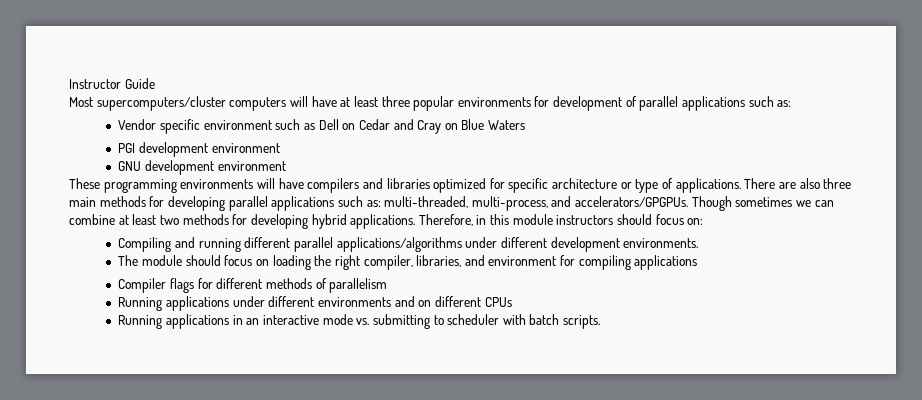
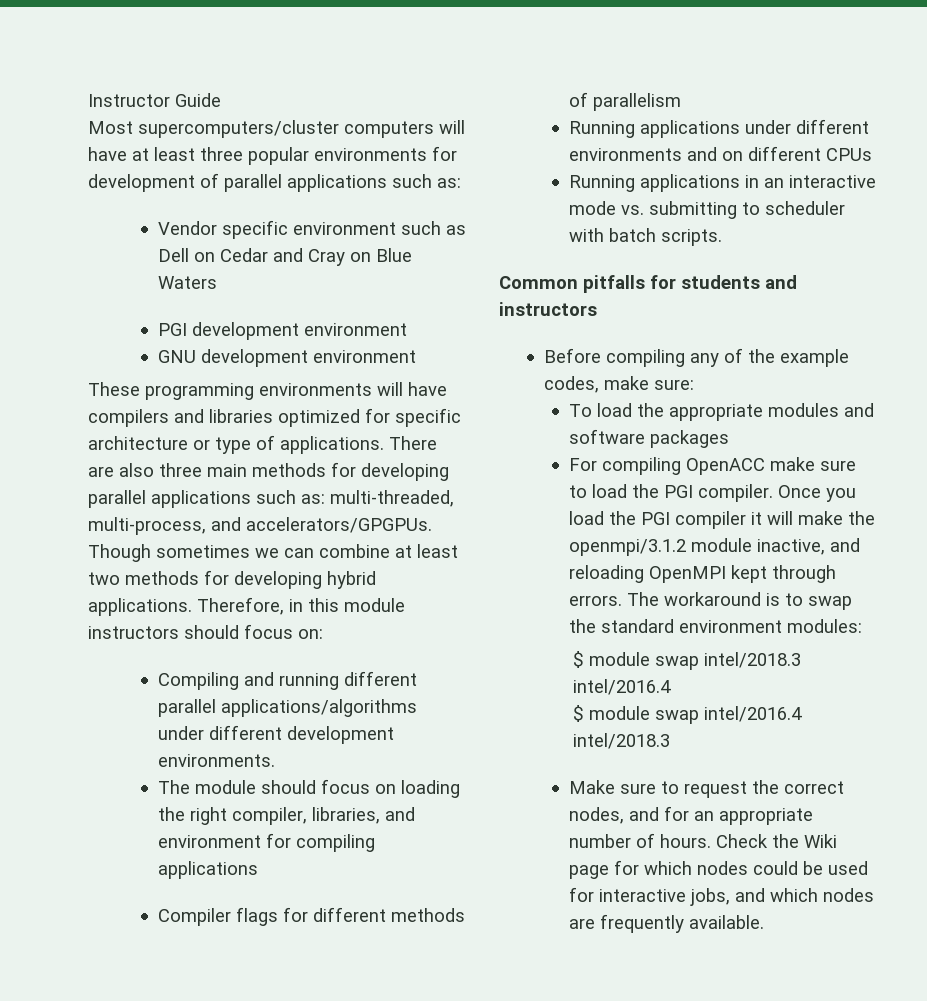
(601, 322) none -> [499,275,797,293] [499,302,597,316] [544,348,850,367] [544,376,695,393] [568,403,874,421] [568,429,729,448] [568,457,856,475] [568,484,856,502] [568,511,875,529] [568,538,860,556] [568,565,836,583] [568,592,852,610] [568,619,862,633] [573,651,802,670] [573,679,672,695] [573,705,803,724] [573,733,671,749] [568,780,844,798] [568,806,813,825] [568,833,837,848] [568,860,868,879] [568,887,874,906] [568,914,764,933] // Common pitfalls for students and instructors // Before compiling any of the example codes, make sure: // To load the appropriate modules and software packages // For compiling OpenACC make sure to load the PGI compiler. Once you load the PGI compiler it will make the openmpi/3.1.2 module inactive, and reloading OpenMPI kept through errors. The workaround is to swap the standard environment modules: // $ module swap intel/2018.3 intel/2016.4 // $ module swap intel/2016.4 intel/2018.3 // Make sure to request the correct nodes, and for an appropriate number of hours. Check the Wiki page for which nodes could be used for interactive jobs, and which nodes are frequently available.

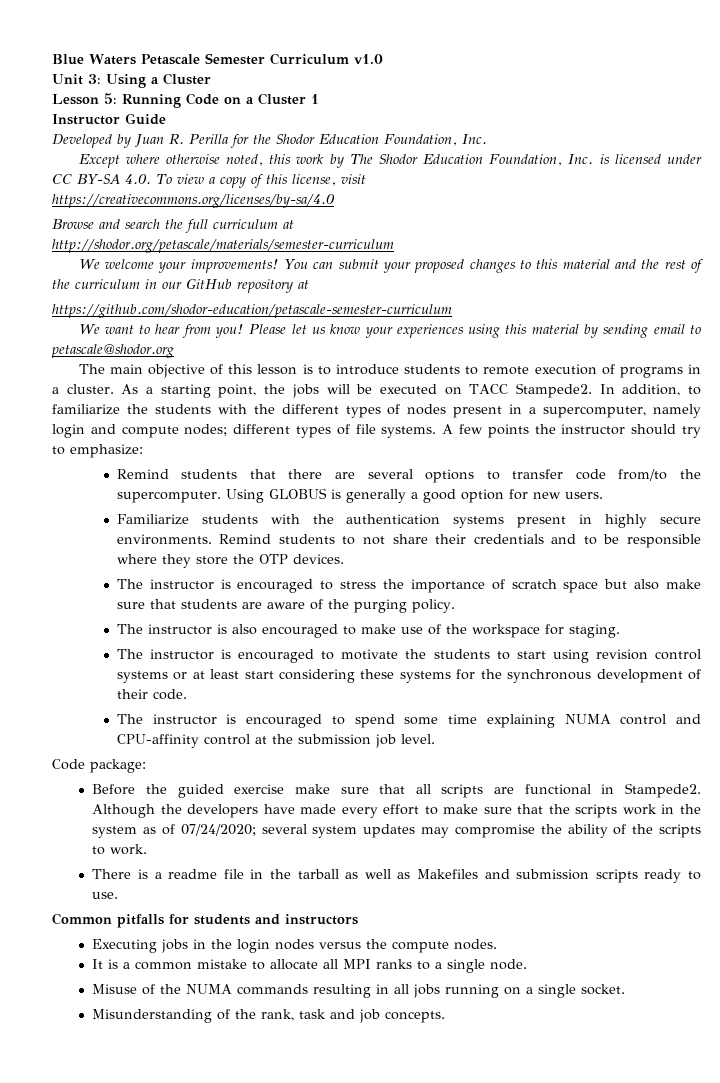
[88,93,221,107] [88,120,465,138] [88,146,457,165] [88,173,461,192] [157,220,466,239] [157,248,412,266] [157,276,217,289] [157,322,407,340] [157,349,416,367] [88,382,447,400] [88,408,461,427] [88,435,437,454] [88,462,449,481] [88,490,454,508] [88,517,432,535] [88,544,458,562] [88,570,376,589] [88,597,405,616] [88,624,323,639] [157,671,417,690] [157,699,417,717] [157,725,394,744] [157,754,275,767] [157,779,460,798] [157,807,415,825] [157,833,375,852] [157,861,258,879] [157,907,465,926] [568,92,681,111] [568,119,869,138] [568,146,872,161] [568,174,876,192] [568,201,845,219] [568,228,722,246] Instructor Guide // Most supercomputers/cluster computers will have at least three popular environments for development of parallel applications such as: // Vendor specific environment such as Dell on Cedar and Cray on Blue Waters // PGI development environment // GNU development environment // These programming environments will have compilers and libraries optimized for specific architecture or type of applications. There are also three main methods for developing parallel applications such as: multi-threaded, multi-process, and accelerators/GPGPUs. Though sometimes we can combine at least two methods for developing hybrid applications. Therefore, in this module instructors should focus on: // Compiling and running different parallel applications/algorithms under different development environments. // The module should focus on loading the right compiler, libraries, and environment for compiling applications // Compiler flags for different methods of parallelism // Running applications under different environments and on different CPUs // Running applications in an interactive mode vs. submitting to scheduler with batch scripts. -> [52,53,383,65] [52,73,211,88] [52,93,319,108] [52,113,166,125] [52,134,487,148] [78,154,703,168] [52,174,366,188] [52,194,335,208] [52,219,294,233] [52,239,394,253] [78,259,703,273] [52,279,309,293] [52,304,452,318] [78,324,701,338] [51,344,174,358] [78,364,701,378] [52,383,701,398] [52,404,701,418] [52,424,701,438] [52,444,143,458] [116,469,701,483] [116,488,603,503] [116,514,701,528] [116,534,701,548] [116,554,344,568] [116,579,701,593] [116,599,455,613] [116,624,620,638] [116,649,701,663] [116,669,701,683] [116,689,187,700] [116,714,701,728] [116,734,435,748] [52,759,146,773] [92,783,701,798] [92,804,701,818] [92,824,701,838] [92,844,148,855] [92,869,701,883] [92,892,119,899] Blue Waters Petascale Semester Curriculum v1.0 // Unit 3: Using a Cluster // Lesson 5: Running Code on a Cluster 1 // Instructor Guide // Developed by Juan R. Perilla for the Shodor Education Foundation, Inc. // Except where otherwise noted, this work by The Shodor Education Foundation, Inc. is licensed under CC BY-SA 4.0. To view a copy of this license, visit // https://creativecommons.org/licenses/by-sa/4.0 // Browse and search the full curriculum at // http://shodor.org/petascale/materials/semester-curriculum // We welcome your improvements! You can submit your proposed changes to this material and the rest of the curriculum in our GitHub repository at // https://github.com/shodor-education/petascale-semester-curriculum // We want to hear from you! Please let us know your experiences using this material by sending email to petascale@shodor.org // The main objective of this lesson is to introduce students to remote execution of programs in a cluster. As a starting point, the jobs will be executed on TACC Stampede2. In addition, to familiarize the students with the different types of nodes present in a supercomputer, namely login and compute nodes; different types of file systems. A few points the instructor should try to emphasize: // Remind students that there are several options to transfer code from/to the supercomputer. Using GLOBUS is generally a good option for new users. // Familiarize students with the authentication systems present in highly secure environments. Remind students to not share their credentials and to be responsible where they store the OTP devices. // The instructor is encouraged to stress the importance of scratch space but also make sure that students are aware of the purging policy. // The instructor is also encouraged to make use of the workspace for staging. // The instructor is encouraged to motivate the students to start using revision control systems or at least start considering these systems for the synchronous development of their code. // The instructor is encouraged to spend some time explaining NUMA control and CPU-affinity control at the submission job level. // Code package: // Before the guided exercise make sure that all scripts are functional in Stampede2. Although the developers have made every effort to make sure that the scripts work in the system as of 07/24/2020; several system updates may compromise the ability of the scripts to work. // There is a readme file in the tarball as well as Makefiles and submission scripts ready to use.
[544,348,850,367] [544,376,695,393] [568,403,874,421] [568,429,729,448] [568,457,856,475] [568,484,856,502] [568,511,875,529] [568,538,860,556] [568,565,836,583] [568,592,852,610] [568,619,862,633] [573,651,802,670] [573,679,672,695] [573,705,803,724] [573,733,671,749] [568,780,844,798] [568,806,813,825] [568,833,837,848] [568,860,868,879] [568,887,874,906] [568,914,764,933] Before compiling any of the example codes, make sure: // To load the appropriate modules and software packages // For compiling OpenACC make sure to load the PGI compiler. Once you load the PGI compiler it will make the openmpi/3.1.2 module inactive, and reloading OpenMPI kept through errors. The workaround is to swap the standard environment modules: // $ module swap intel/2018.3 intel/2016.4 // $ module swap intel/2016.4 intel/2018.3 // Make sure to request the correct nodes, and for an appropriate number of hours. Check the Wiki page for which nodes could be used for interactive jobs, and which nodes are frequently available. -> [92,939,498,953] [92,959,528,973] [92,984,626,998] [92,1009,446,1023] Executing jobs in the login nodes versus the compute nodes. // It is a common mistake to allocate all MPI ranks to a single node. // Misuse of the NUMA commands resulting in all jobs running on a single socket. // Misunderstanding of the rank, task and job concepts.

